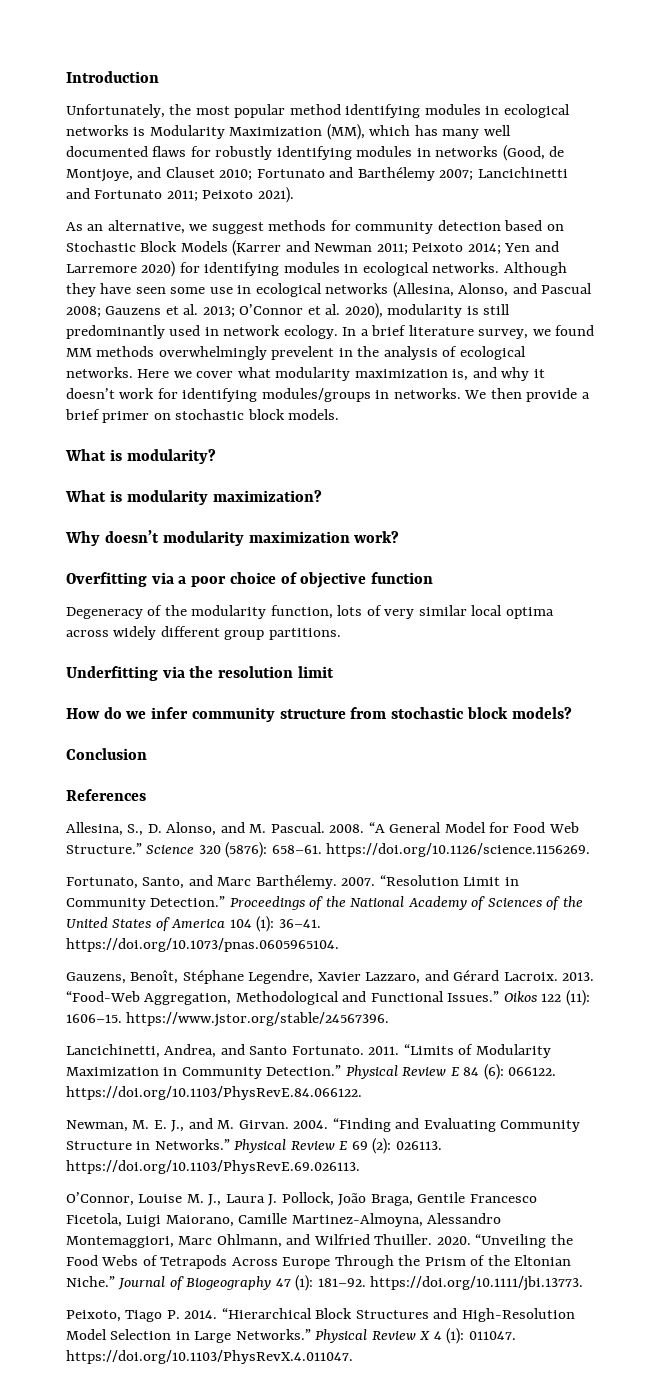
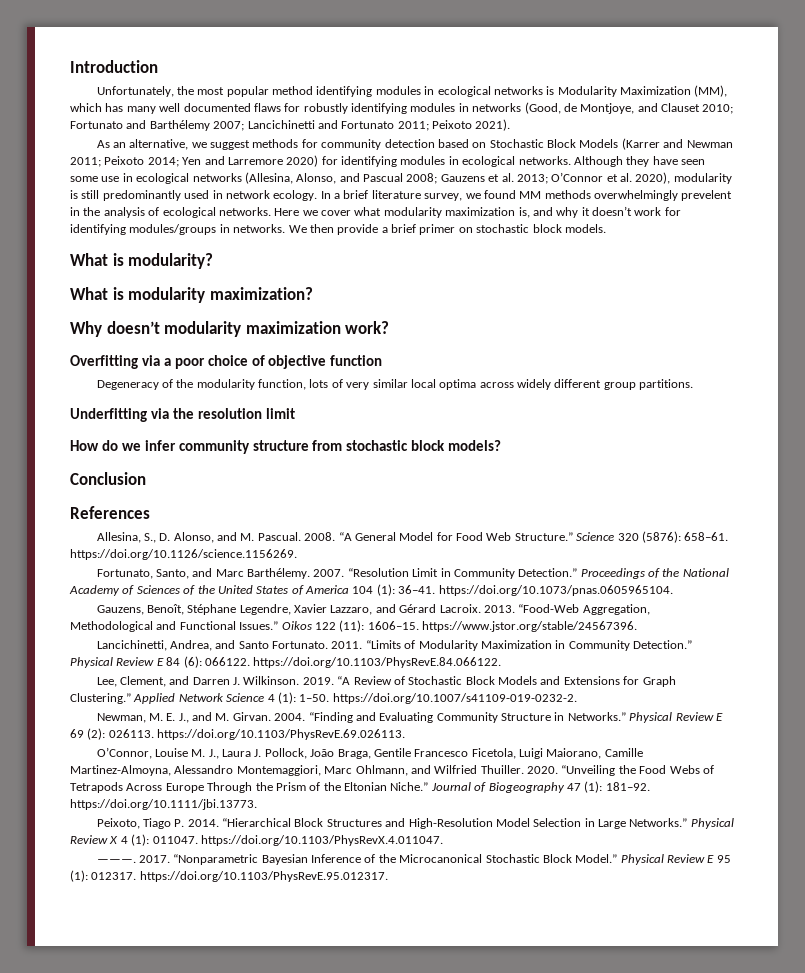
(362, 1093) none -> [96,676,676,687] [70,692,577,704] // Lee, Clement, and Darren J. Wilkinson. 2019. “A Review of Stochastic Block Models and Extensions for Graph Clustering.” Applied Network Science 4 (1): 1–50. https://doi.org/10.1007/s41109-019-0232-2.
(353, 1357) none -> [96,854,731,865] [70,870,388,882] // ———. 2017. “Nonparametric Bayesian Inference of the Microcanonical Stochastic Block Model.” Physical Review E 95 (1): 012317. https://doi.org/10.1103/PhysRevE.95.012317.

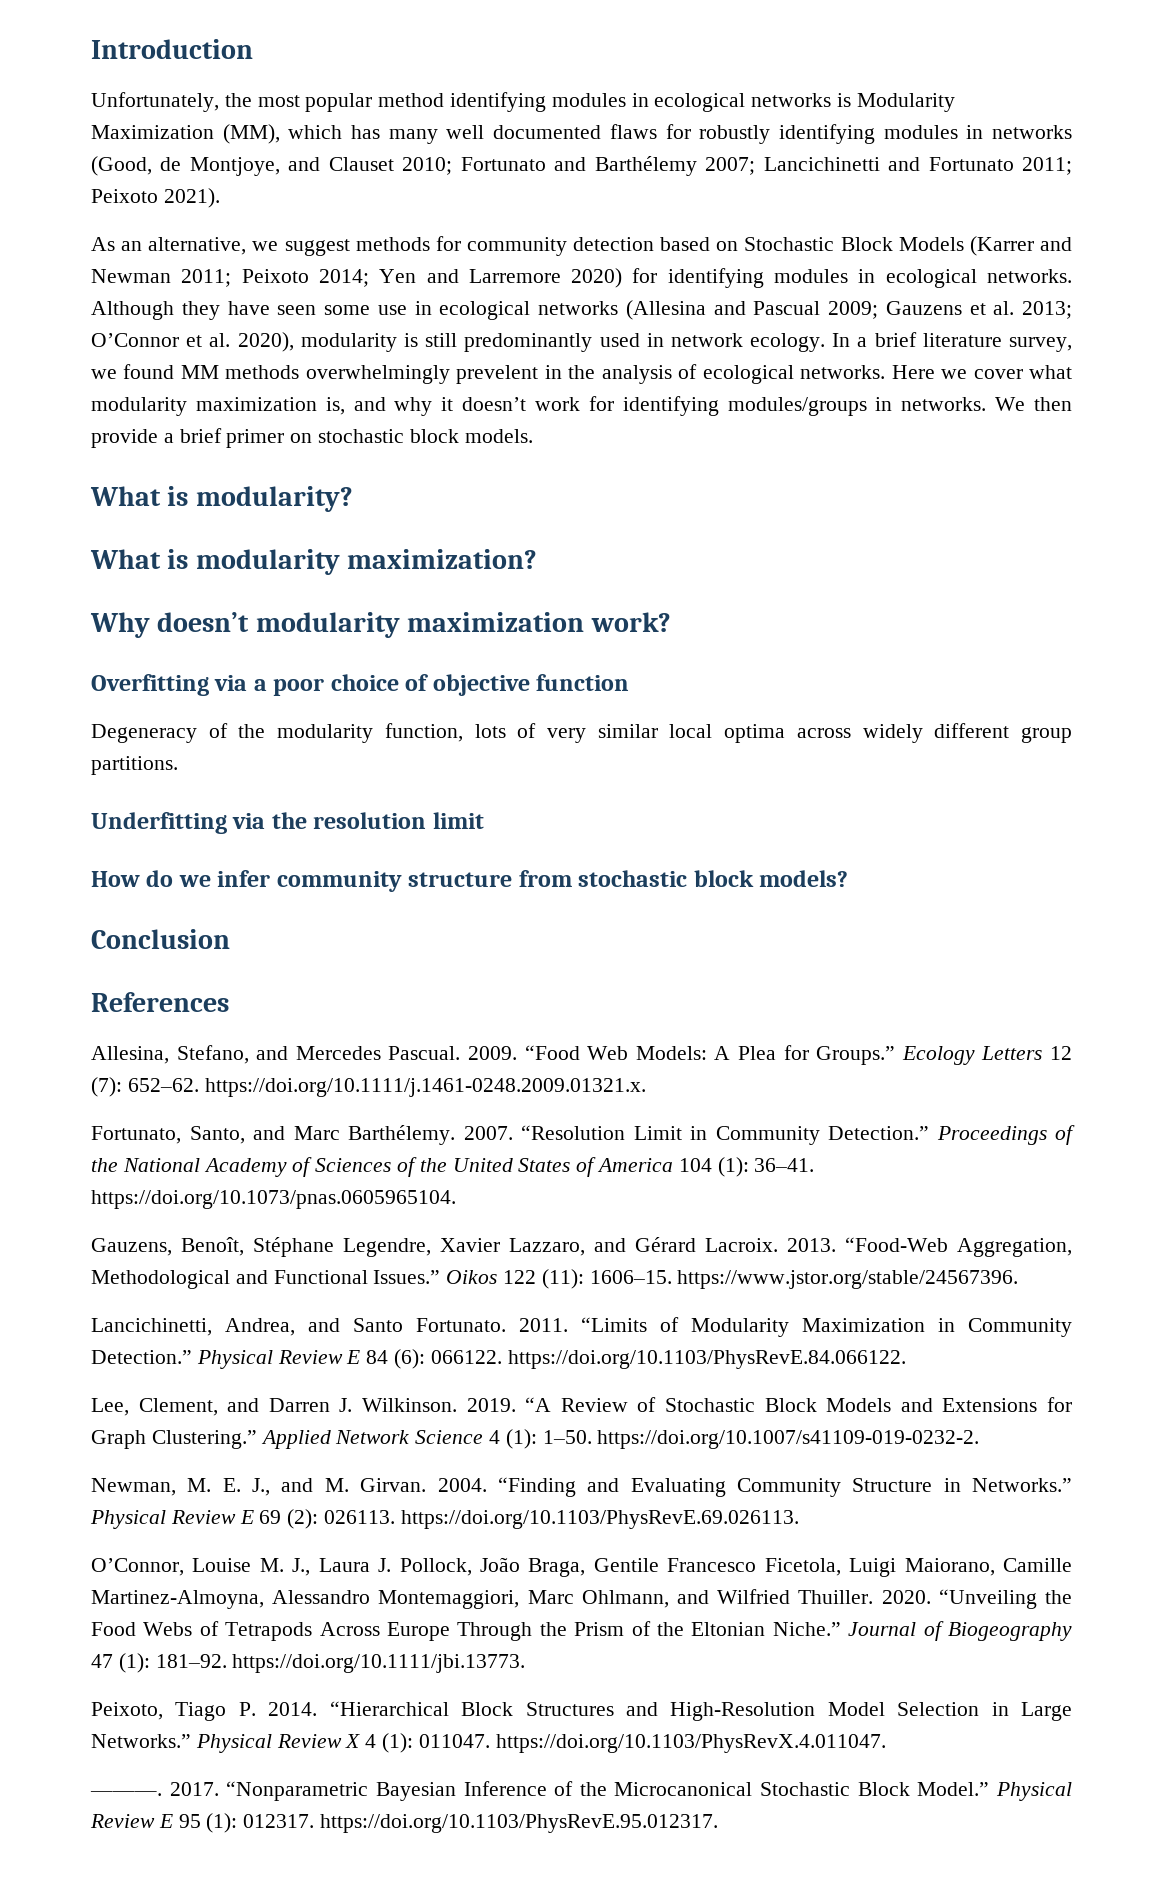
[244,172,337,184] (Allesina, Alonso, -> [625,300,706,320] (Allesina
[406,173,438,184] 2008; -> [828,301,878,319] 2009;
[143,531,729,543] [70,549,297,560] S., D. Alonso, and M. Pascual. 2008. “A General Model for Food Web Structure.” Science 320 (5876): 658–61. https://doi.org/10.1126/science.1156269. -> [176,1045,1073,1065] [91,1077,646,1097] Stefano, and Mercedes Pascual. 2009. “Food Web Models: A Plea for Groups.” Ecology Letters 12 (7): 652–62. https://doi.org/10.1111/j.1461-0248.2009.01321.x.

